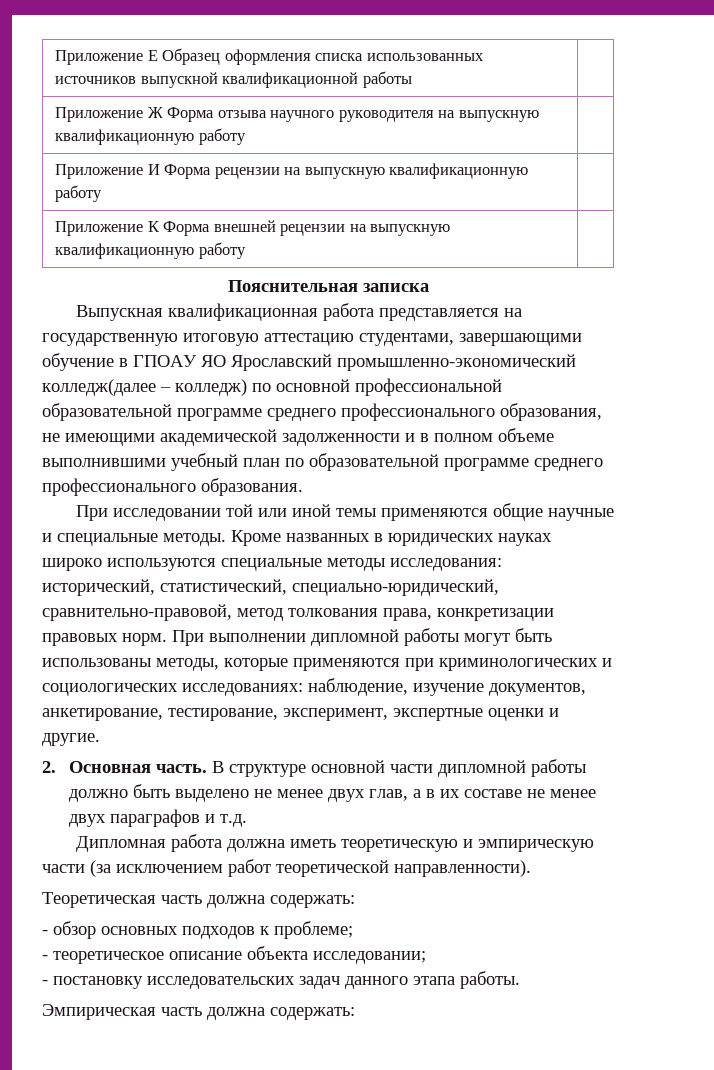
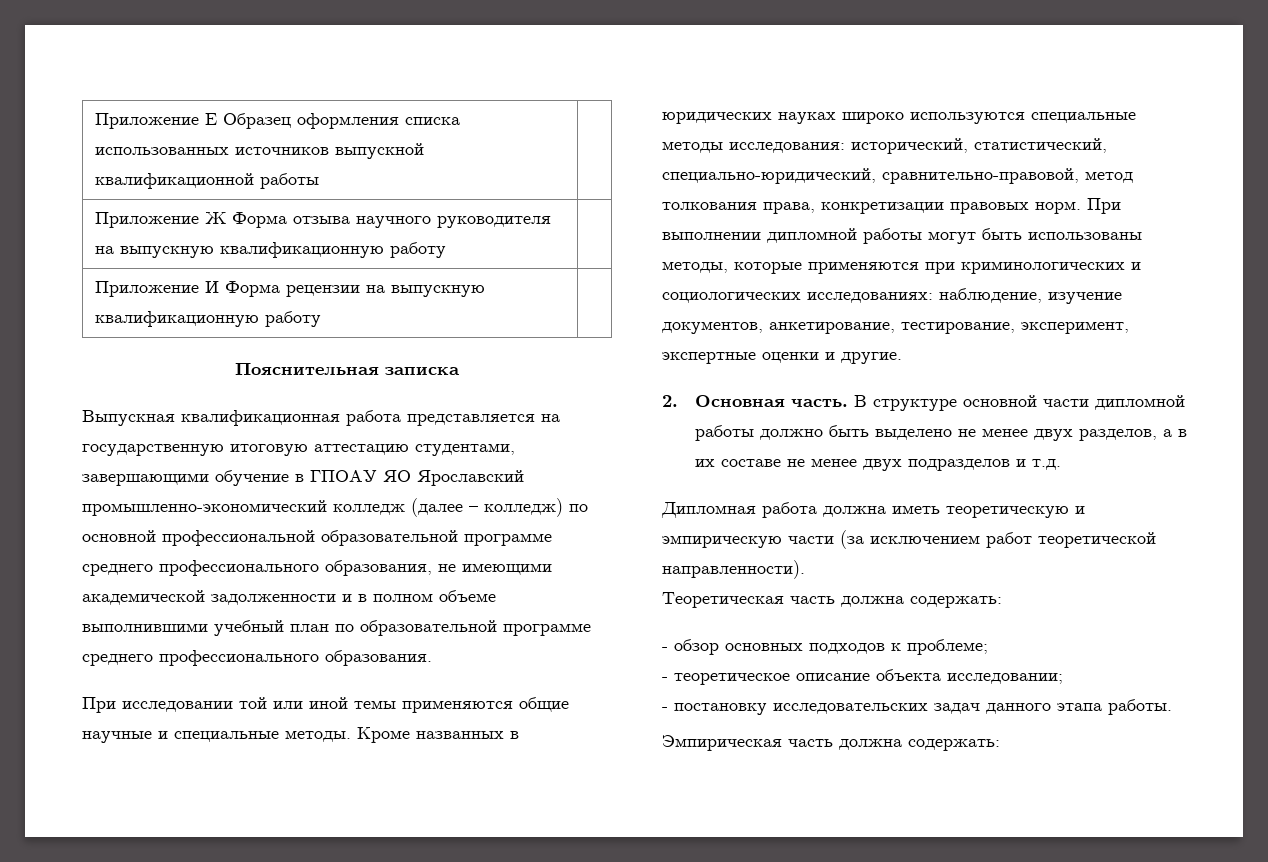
[55,220,451,236] [55,242,246,259] // Приложение К Форма внешней рецензии на выпускную квалификационную работу | -> (321, 319) none
[42,379,156,396] колледж(далее -> [333,498,463,517] колледж (далее
[369,789,409,801] глав, -> [1079,429,1158,441] разделов,
[110,809,201,827] параграфов -> [908,459,1011,471] подразделов

